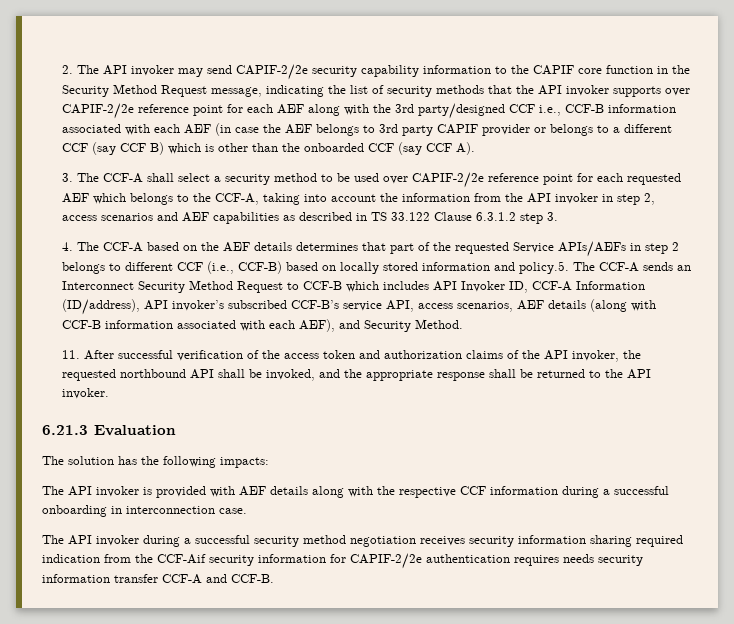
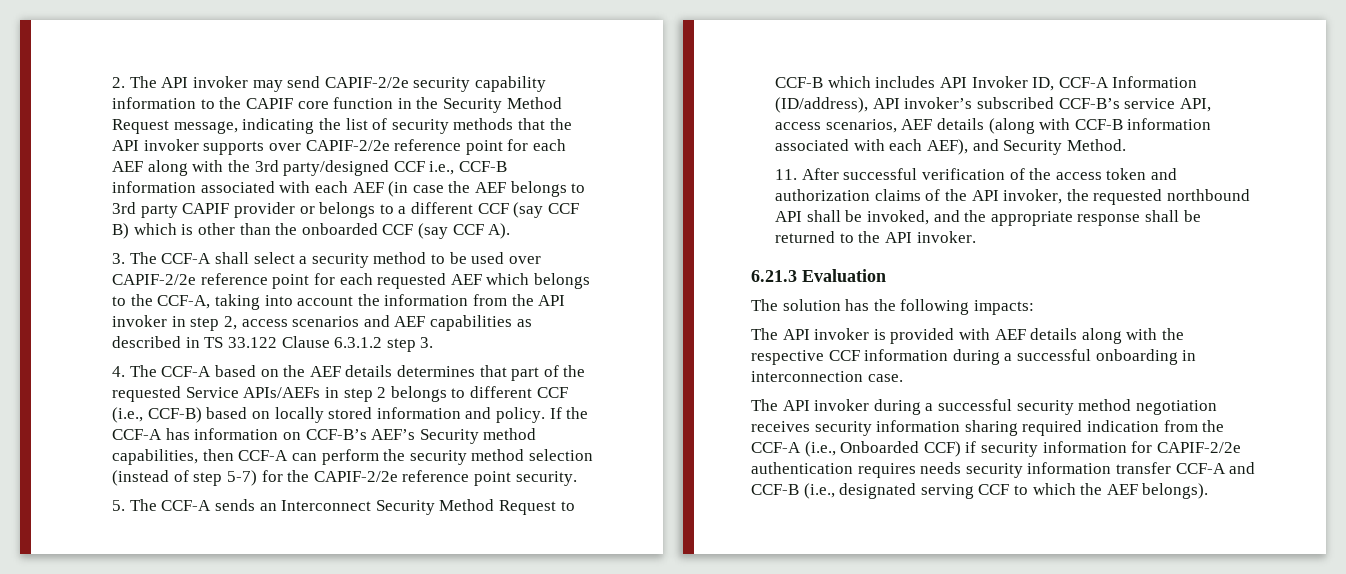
[518,261,569,274] policy.5. -> [495,407,589,423] [112,428,537,444] [112,449,593,465] [112,470,577,486] [112,500,126,511] policy. If the CCF-A has information on CCF-B’s AEF’s Security method capabilities, then CCF-A can perform the security method selection (instead of step 5-7) for the CAPIF-2/2e reference point security. // 5.
[157,554,206,564] CCF-Aif -> [751,441,977,457] CCF-A (i.e., Onboarded CCF) if
[231,574,274,583] CCF-B. -> [751,483,1209,499] CCF-B (i.e., designated serving CCF to which the AEF belongs).

